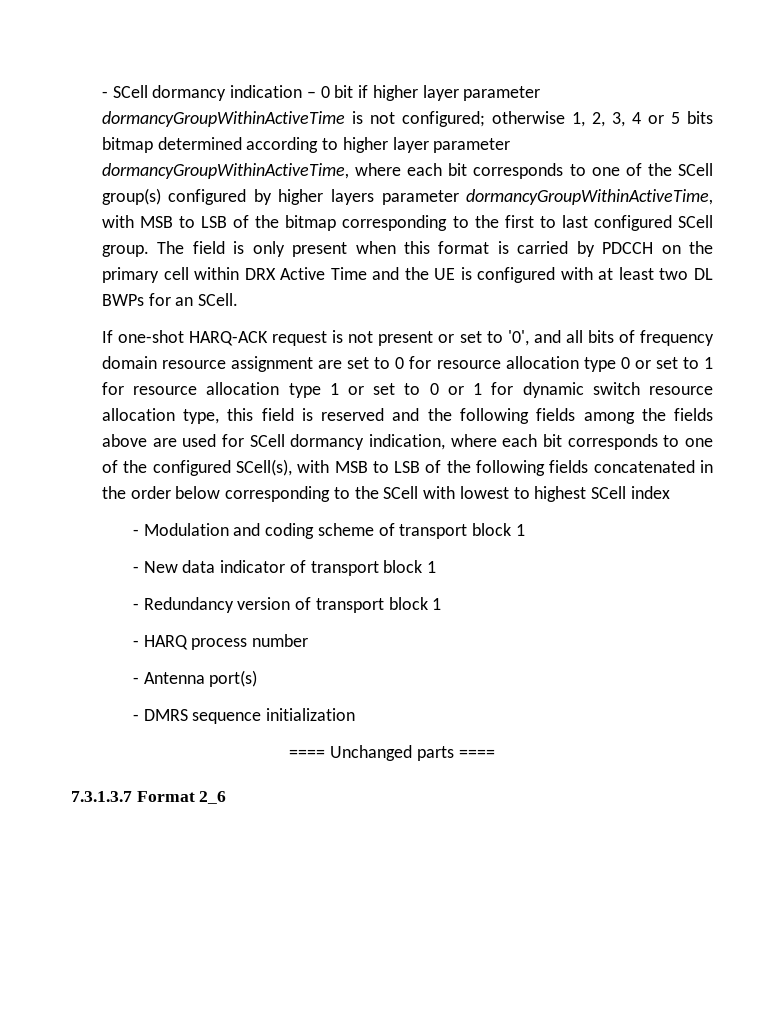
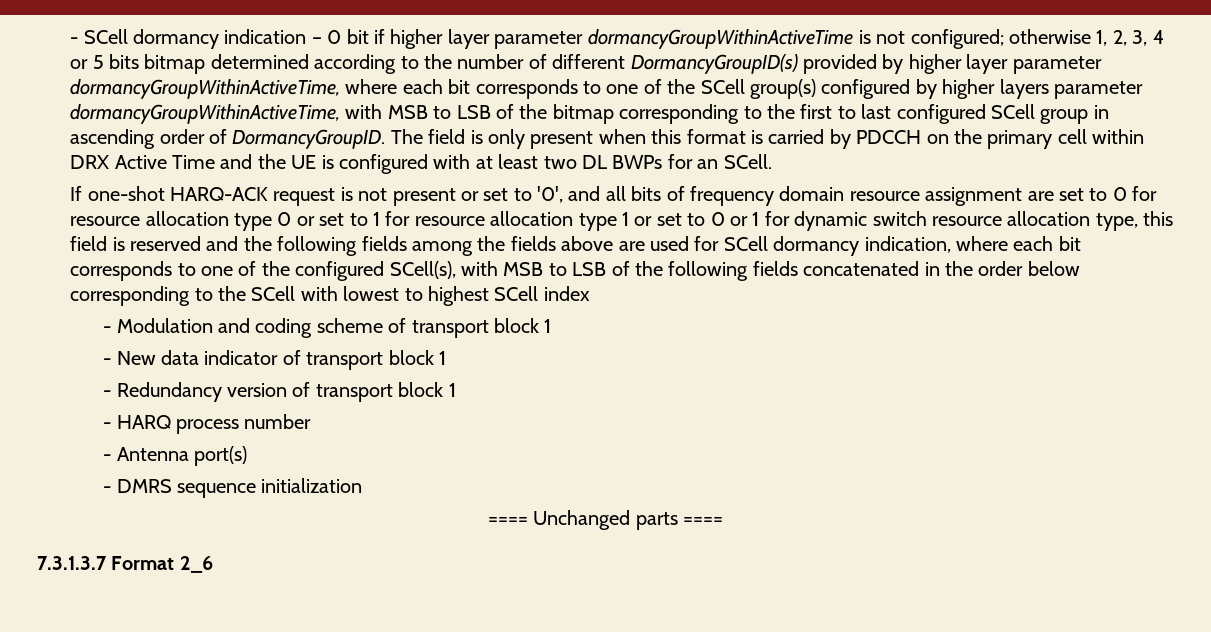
(339, 144) none -> [423,54,904,74] the number of different DormancyGroupID(s) provided by
[101,245,149,257] group. -> [1040,105,1109,124] [70,129,386,149] group in ascending order of DormancyGroupID.

